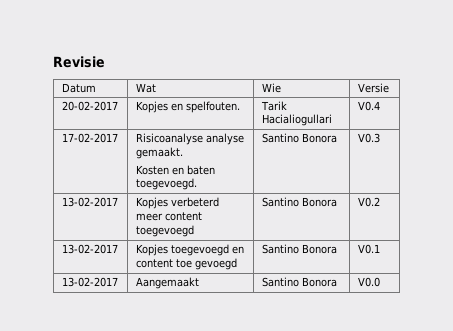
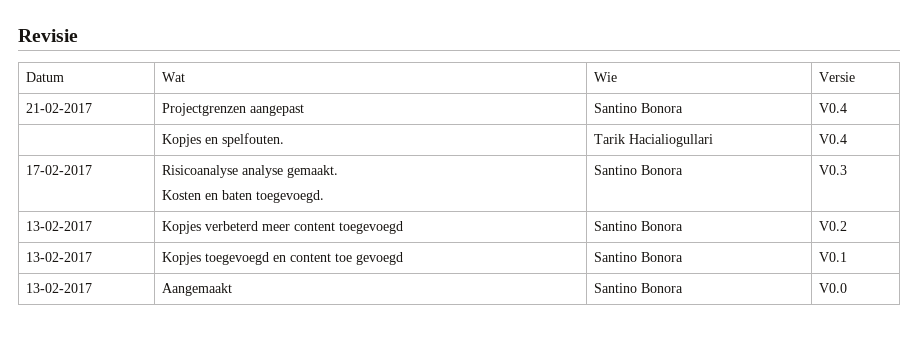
[61,101,118,111] 20-02-2017 -> [26,103,93,113] [162,103,305,116] [594,103,684,113] [819,103,848,113] 21-02-2017 | Projectgrenzen aangepast | Santino Bonora | V0.4 //

